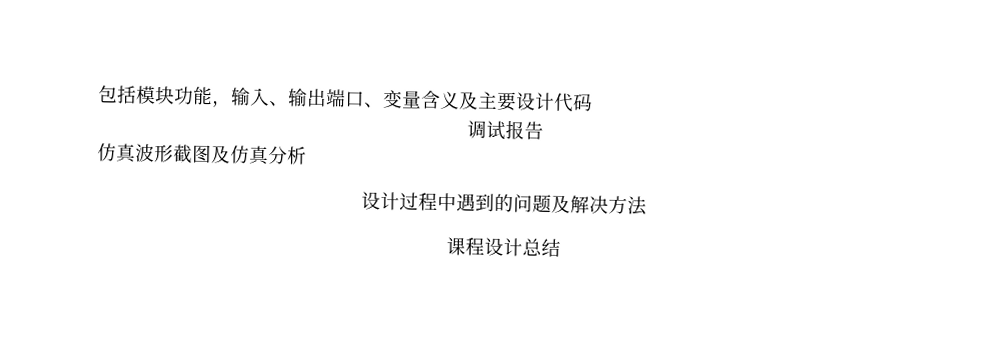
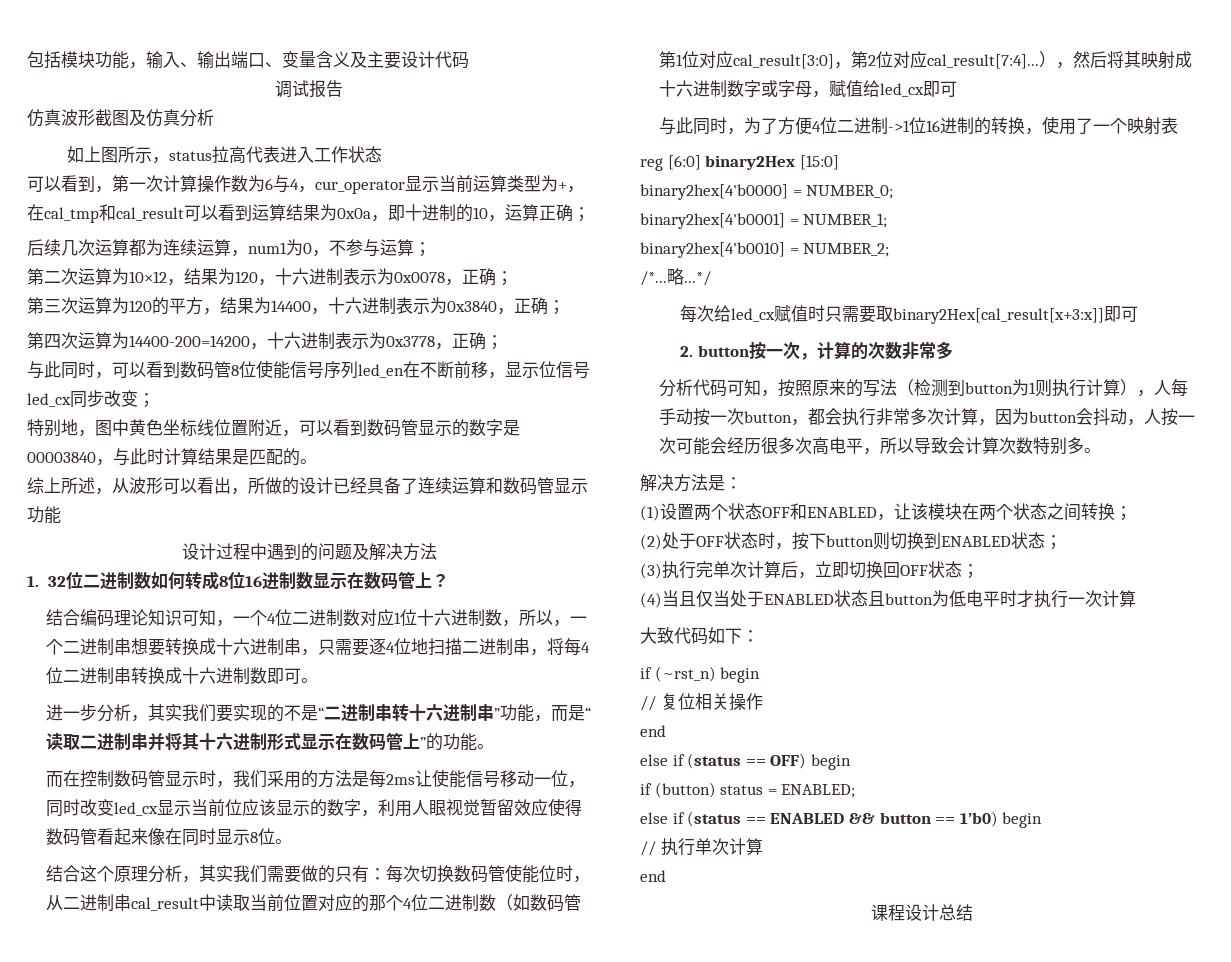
(307, 155) none -> [67,146,383,164] [27,175,584,194] [27,204,590,223] [27,239,431,257] [27,268,513,286] [27,297,565,315] [27,332,503,350] [27,360,590,379] [27,390,155,408] [27,419,520,437] [27,448,317,466] [27,477,588,495] [27,506,61,524] // 如上图所示，status拉高代表进入工作状态 // 可以看到，第一次计算操作数为6与4，cur_operator显示当前运算类型为+，在cal_tmp和cal_result可以看到运算结果为0x0a，即十进制的10，运算正确； // 后续几次运算都为连续运算，num1为0，不参与运算； // 第二次运算为10×12，结果为120，十六进制表示为0x0078，正确； // 第三次运算为120的平方，结果为14400，十六进制表示为0x3840，正确； // 第四次运算为14400-200=14200，十六进制表示为0x3778，正确； // 与此同时，可以看到数码管8位使能信号序列led_en在不断前移，显示位信号led_cx同步改变； // 特别地，图中黄色坐标线位置附近，可以看到数码管显示的数字是00003840，与此时计算结果是匹配的。 // 综上所述，从波形可以看出，所做的设计已经具备了连续运算和数码管显示功能
(647, 206) none -> [27,571,449,590] [45,609,587,627] [45,638,590,656] [45,667,318,685] [45,704,591,722] [45,732,494,751] [45,769,585,788] [45,798,582,817] [45,828,292,846] [45,864,590,883] [45,894,581,912] [658,51,1192,69] [658,80,957,98] [658,116,1178,135] [640,155,839,171] [640,184,894,200] [640,213,888,229] [640,242,890,258] [640,268,711,286] [680,305,1139,324] [680,341,953,360] [658,379,1188,397] [658,408,1195,426] [658,437,1101,455] [640,474,742,492] [640,503,1132,521] [640,532,1062,550] [640,561,979,579] [640,590,1136,608] [640,627,759,645] [640,666,761,683] [640,693,763,711] [640,725,666,737] [640,753,851,770] [640,782,856,798] [640,811,1043,828] [640,838,763,856] [640,870,666,882] // 1. 32位二进制数如何转成8位16进制数显示在数码管上？ // 结合编码理论知识可知，一个4位二进制数对应1位十六进制数，所以，一个二进制串想要转换成十六进制串，只需要逐4位地扫描二进制串，将每4位二进制串转换成十六进制数即可。 // 进一步分析，其实我们要实现的不是“二进制串转十六进制串”功能，而是“读取二进制串并将其十六进制形式显示在数码管上”的功能。 // 而在控制数码管显示时，我们采用的方法是每2ms让使能信号移动一位，同时改变led_cx显示当前位应该显示的数字，利用人眼视觉暂留效应使得数码管看起来像在同时显示8位。 // 结合这个原理分析，其实我们需要做的只有：每次切换数码管使能位时，从二进制串cal_result中读取当前位置对应的那个4位二进制数（如数码管第1位对应cal_result[3:0]，第2位对应cal_result[7:4]...），然后将其映射成十六进制数字或字母，赋值给led_cx即可 // 与此同时，为了方便4位二进制->1位16进制的转换，使用了一个映射表 // reg [6:0] binary2Hex [15:0] // binary2hex[4'b0000] = NUMBER_0; // binary2hex[4'b0001] = NUMBER_1; // binary2hex[4'b0010] = NUMBER_2; // /*...略...*/ // 每次给led_cx赋值时只需要取binary2Hex[cal_result[x+3:x]]即可 // 2. button按一次，计算的次数非常多 // 分析代码可知，按照原来的写法（检测到button为1则执行计算），人每手动按一次button，都会执行非常多次计算，因为button会抖动，人按一次可能会经历很多次高电平，所以导致会计算次数特别多。 // 解决方法是： // (1)设置两个状态OFF和ENABLED，让该模块在两个状态之间转换； // (2)处于OFF状态时，按下button则切换到ENABLED状态； // (3)执行完单次计算后，立即切换回OFF状态； // (4)当且仅当处于ENABLED状态且button为低电平时才执行一次计算 // 大致代码如下： // if (~rst_n) begin // // 复位相关操作 // end // else if (status == OFF) begin // if (button) status = ENABLED; // else if (status == ENABLED && button == 1’b0) begin // // 执行单次计算 // end

